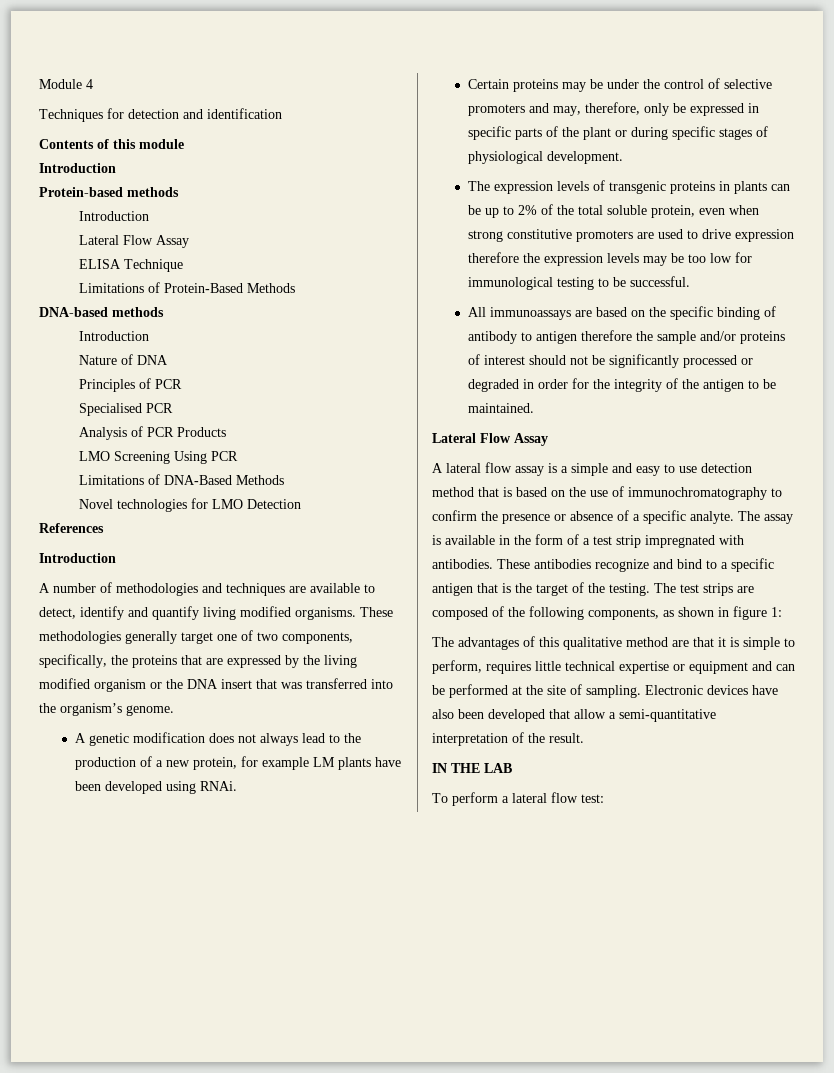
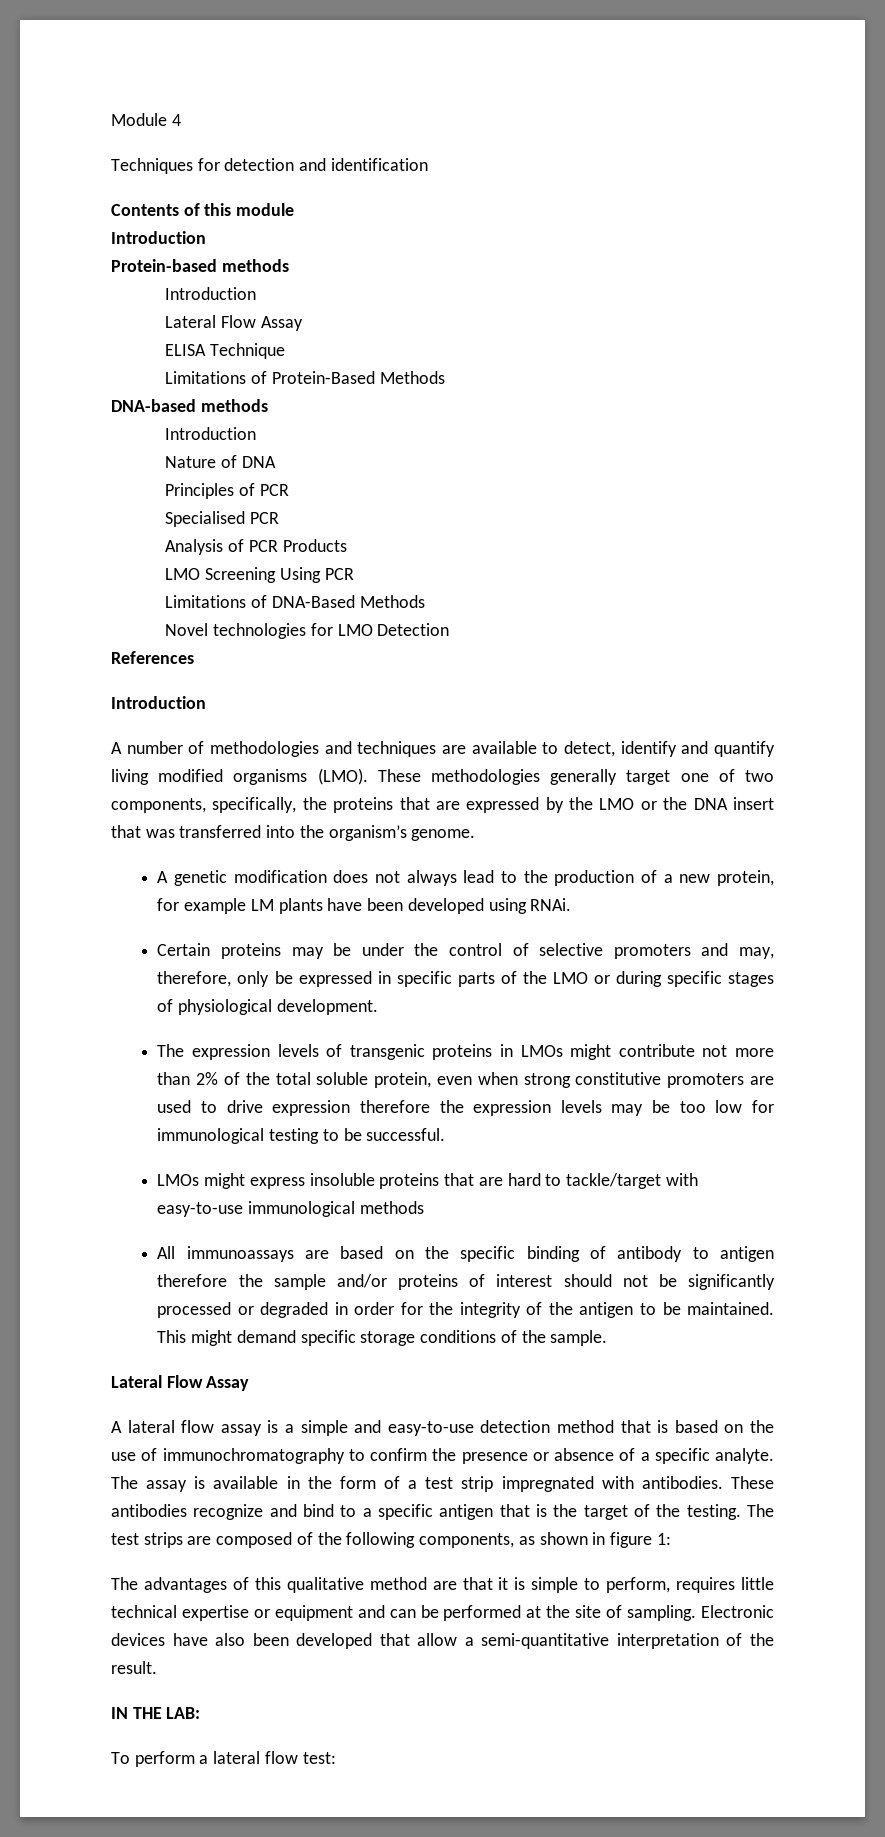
[295,607,356,620] organisms. -> [233,768,368,785] organisms (LMO).
[324,655,357,668] [39,678,146,692] living modified organism -> [599,798,635,810] LMO
[582,127,611,140] plant -> [552,972,588,984] LMO
[733,181,790,194] [467,205,514,218] plants can be up to -> [520,1044,774,1060] [157,1072,191,1085] LMOs might contribute not more than
(690, 281) none -> [157,1173,698,1189] [157,1201,424,1217] // LMOs might express insoluble proteins that are hard to tackle/target with easy-to-use immunological methods
(534, 408) none -> [157,1330,608,1346] This might demand specific storage conditions of the sample.
[636,464,697,476] easy to use -> [387,1421,474,1436] easy-to-use
[484,763,512,773] LAB -> [166,1707,201,1719] LAB:

